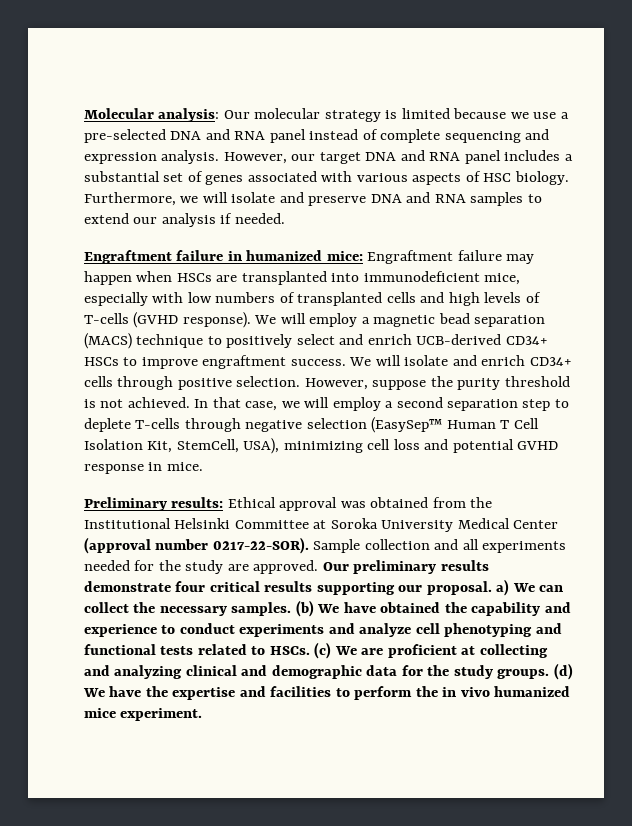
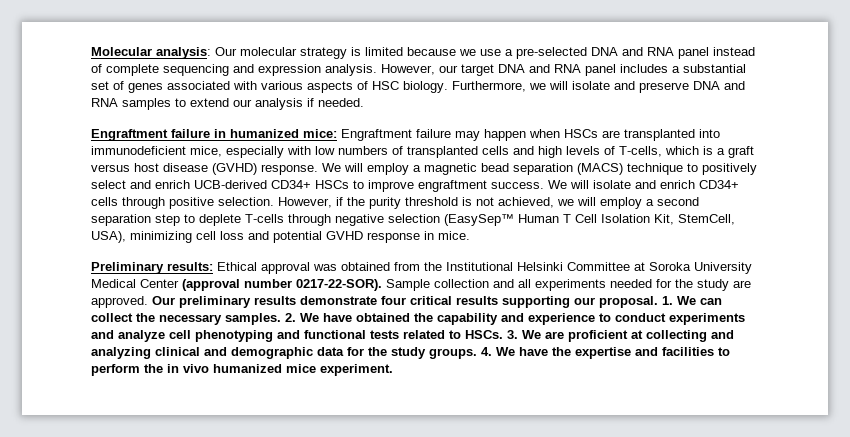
[84,312,251,328] T-cells (GVHD response). -> [619,146,754,158] [91,163,318,175] T-cells, which is a graft versus host disease (GVHD) response.
[372,380,427,390] suppose -> [336,197,343,206] if
[127,397,278,411] achieved. In that case, -> [498,197,554,208] achieved,
[496,579,510,596] a) -> [662,296,673,305] 1.
[295,600,314,617] (b) -> [285,313,296,322] 2.
[314,642,332,659] (c) -> [507,330,518,339] 3.
[553,663,573,680] (d) -> [481,347,492,356] 4.

